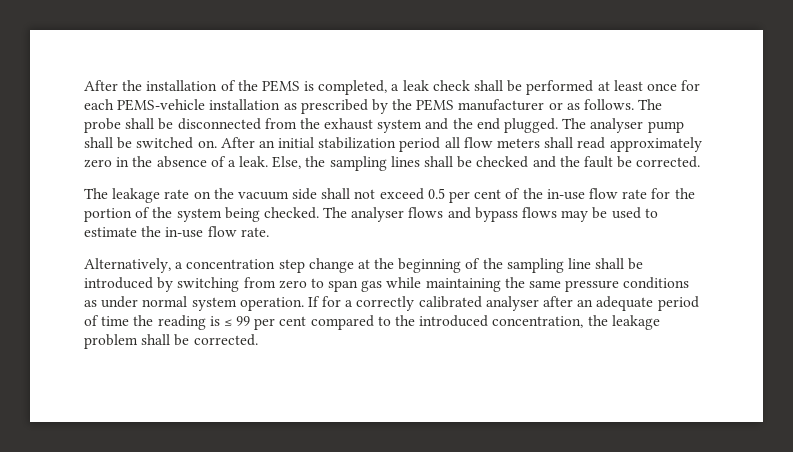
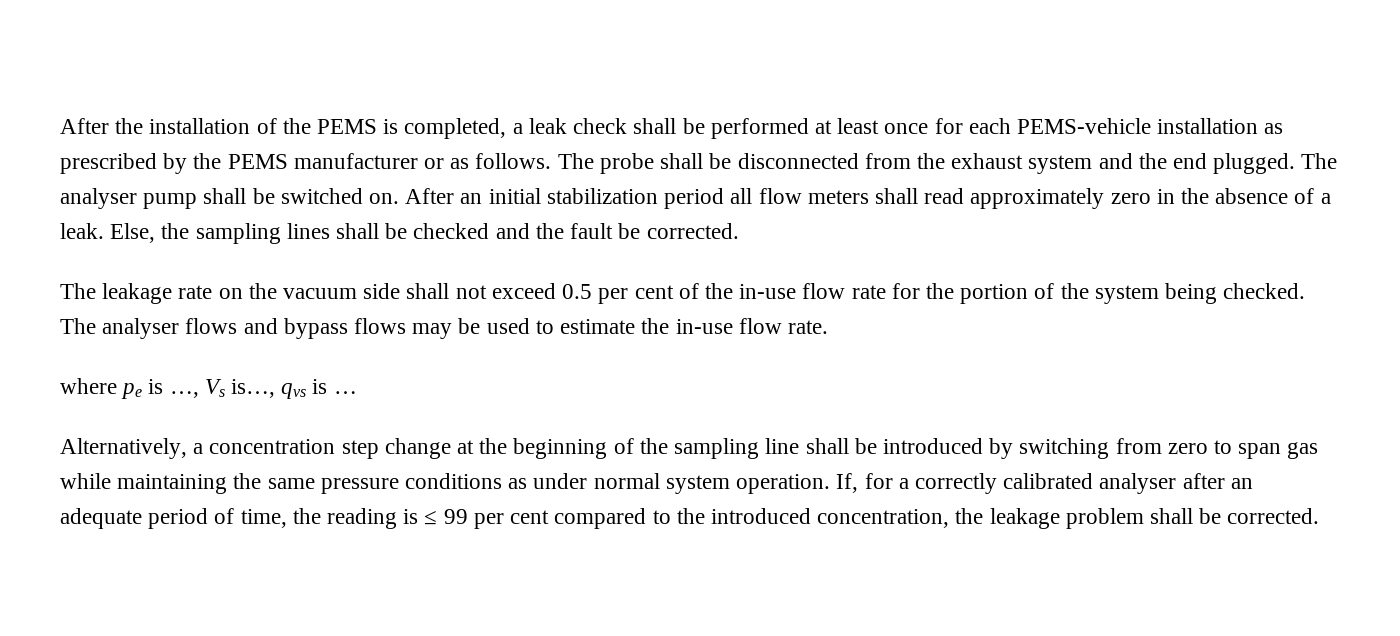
(269, 232) none -> [60,378,357,399] // where pe is …, Vs is…, qvs is …
[307,296,320,307] If -> [836,473,859,493] If,
[101,316,130,326] time -> [240,509,287,528] time,

